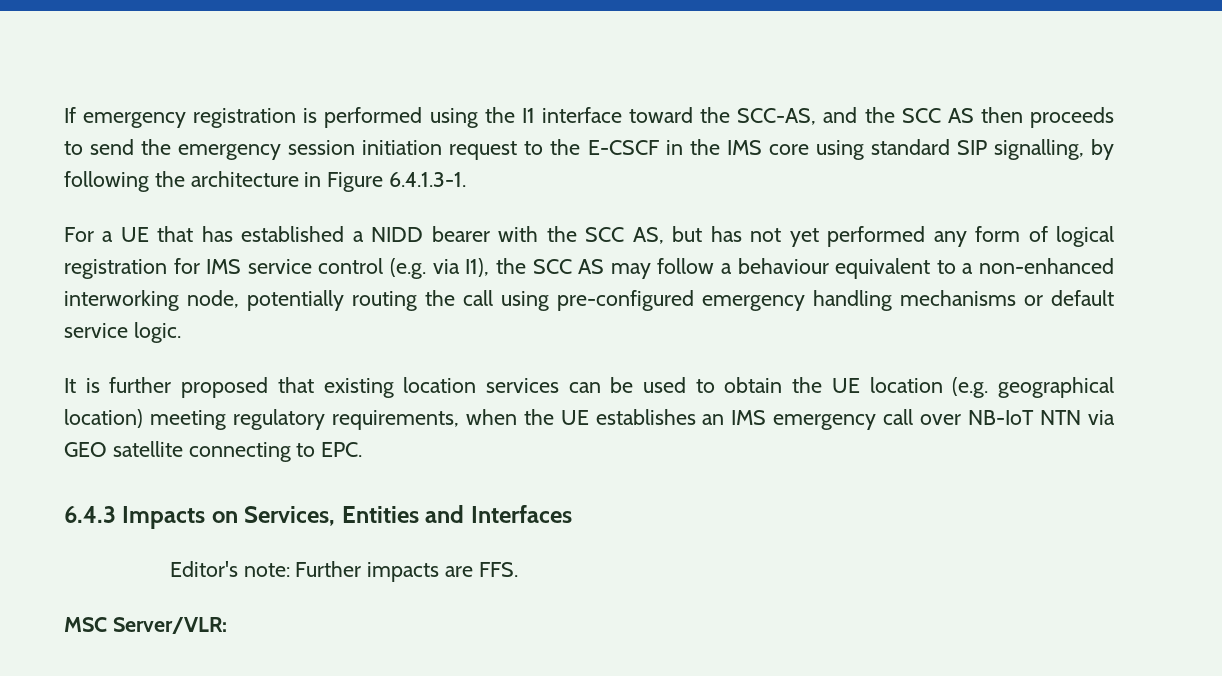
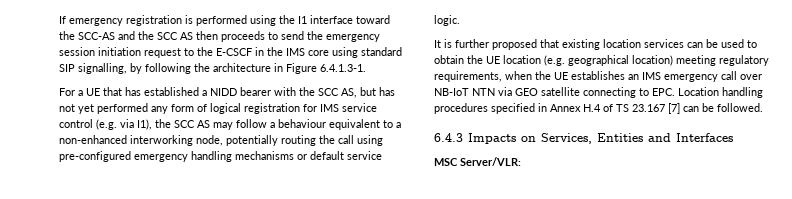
[737,108,817,125] SCC-AS, -> [78,32,115,40] SCC-AS
(363, 449) none -> [678,87,763,98] [434,103,763,114] Location handling procedures specified in Annex H.4 of TS 23.167 [7] can be followed.
[169,561,518,582] // Editor's note: Further impacts are FFS. -> (733, 137) none

